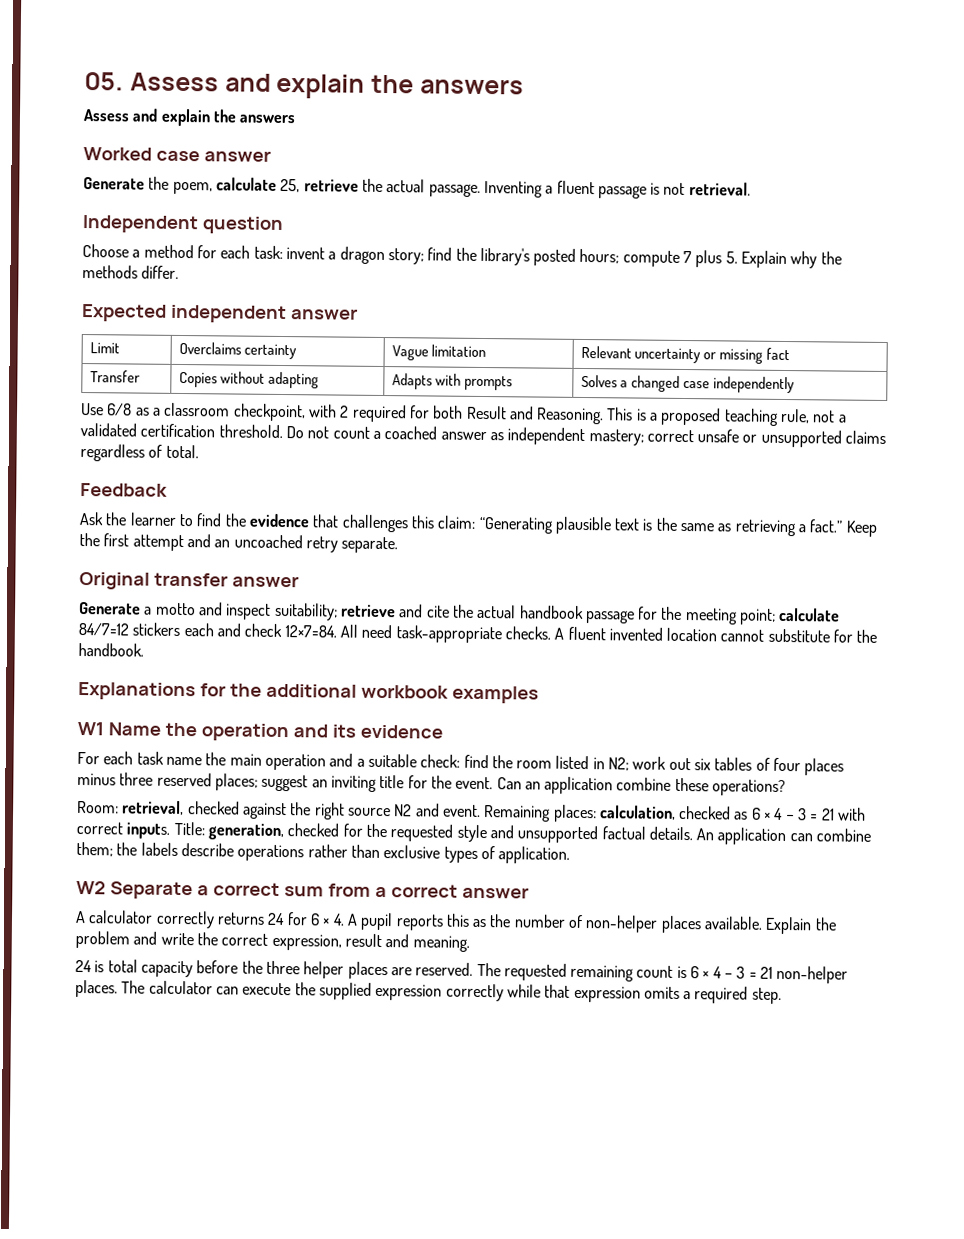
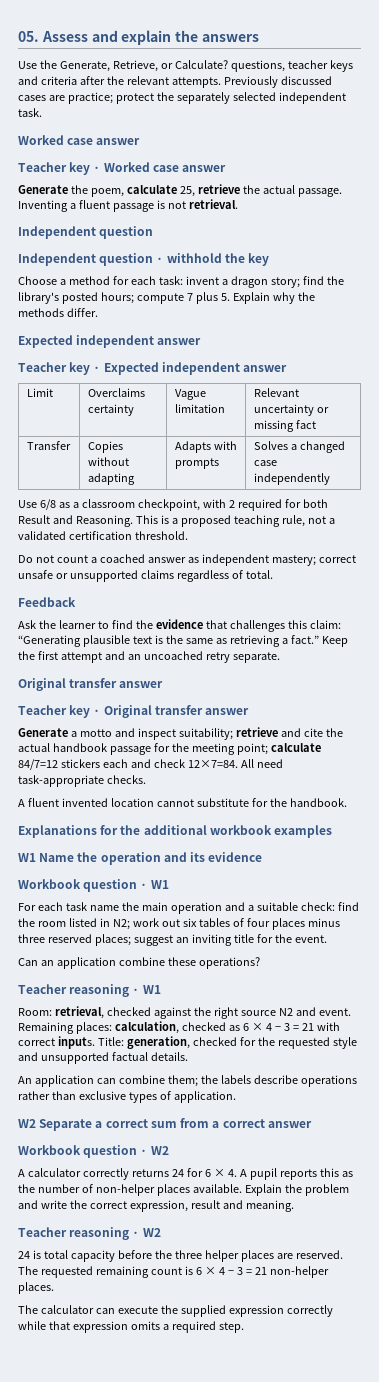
[83,108,297,127] Assess and explain the answers // -> [18,60,353,72] [18,76,332,88] [18,92,346,104] [18,108,42,117] [18,135,141,145] [18,162,101,175] Use the Generate, Retrieve, or Calculate? questions, teacher keys and criteria after the relevant attempts. Previously discussed cases are practice; protect the separately selected independent task. // Worked case answer // Teacher key ·
(283, 225) none -> [18,253,270,266] // Independent question · withhold the key
(358, 314) none -> [18,362,288,375] // Teacher key · Expected independent answer
(283, 431) none -> (188, 535) //
(299, 581) none -> [18,705,250,718] // Teacher key · Original transfer answer
(551, 633) none -> (146, 779) //
(443, 731) none -> [18,879,169,892] // Workbook question · W1
(494, 783) none -> (327, 939) //
(787, 788) none -> [18,984,161,997] // Teacher reasoning · W1
(693, 833) none -> (188, 1056) //
(529, 892) none -> [18,1145,169,1158] // Workbook question · W2
(470, 943) none -> [18,1227,161,1240] // Teacher reasoning · W2
(118, 988) none -> (54, 1288) //

